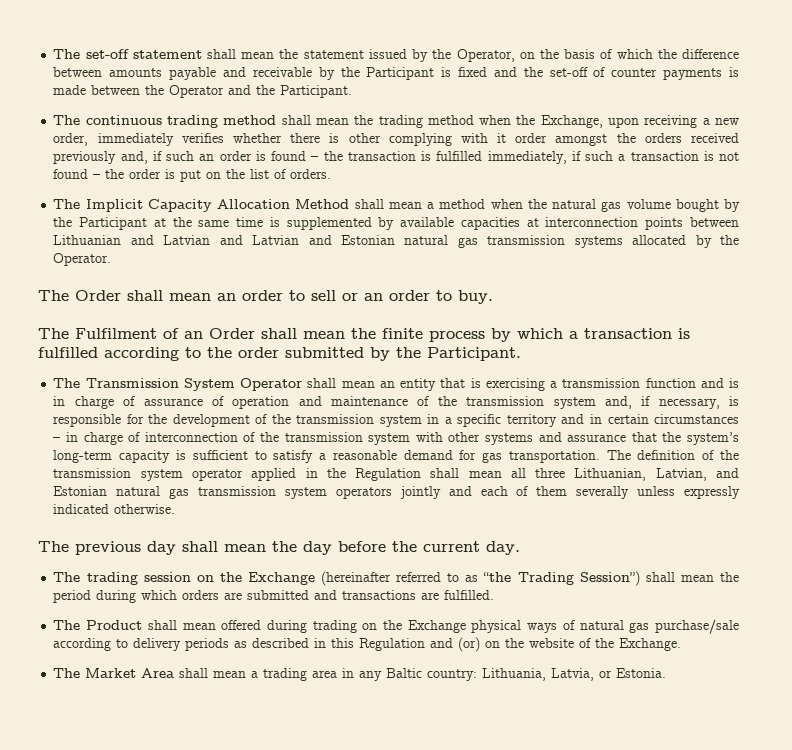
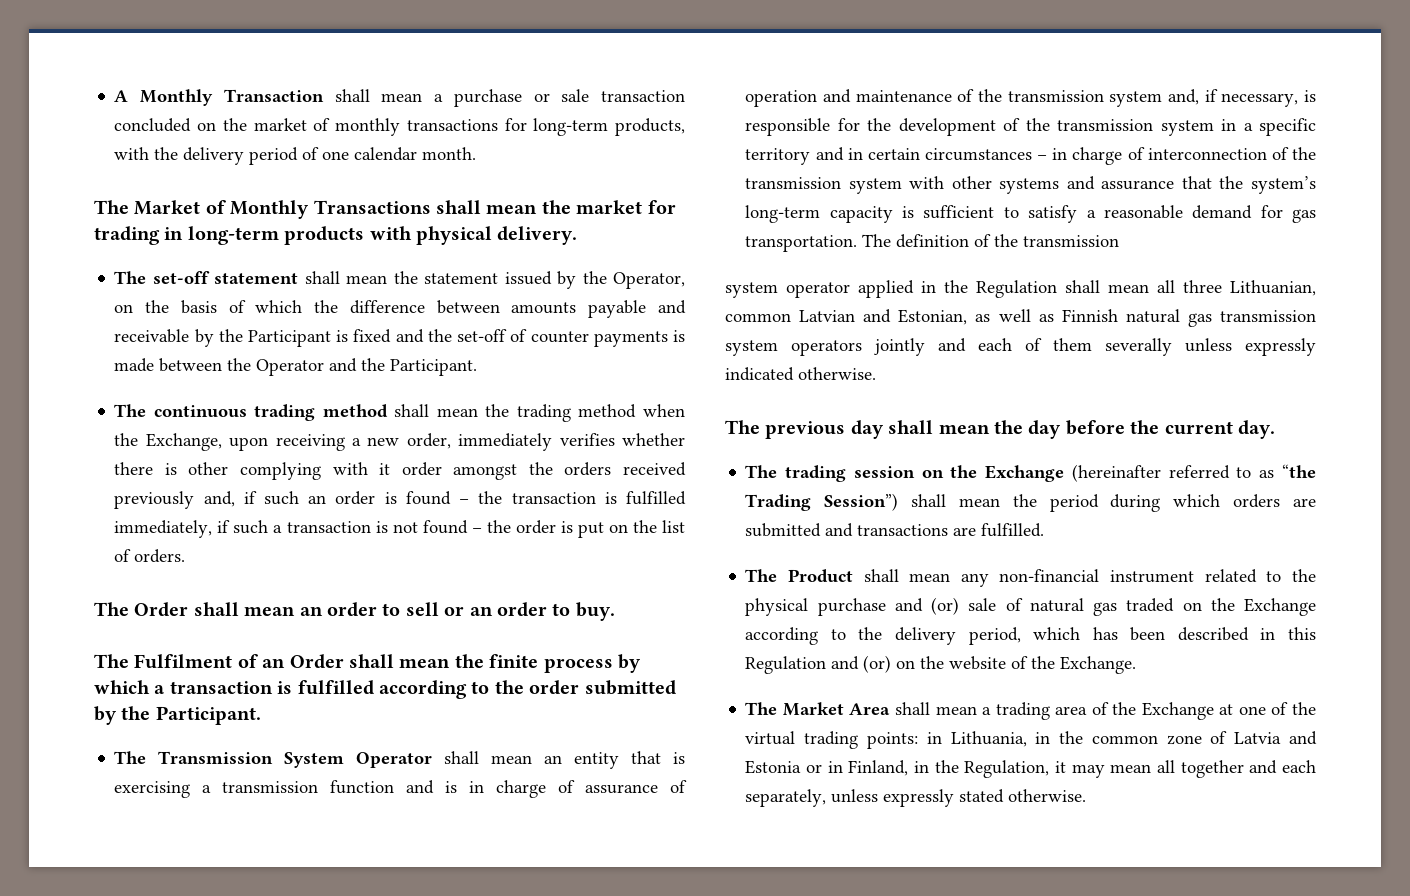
(53, 54) none -> [114,89,685,107] [114,118,685,136] [114,147,477,165] [94,200,676,219] [94,226,578,245] A Monthly Transaction shall mean a purchase or sale transaction concluded on the market of monthly transactions for long-term products, with the delivery period of one calendar month. // The Market of Monthly Transactions shall mean the market for trading in long-term products with physical delivery. //
[53,199,741,212] [53,217,740,230] [53,235,739,248] [53,253,112,266] // The Implicit Capacity Allocation Method shall mean a method when the natural gas volume bought by the Participant at the same time is supplemented by available capacities at interconnection points between Lithuanian and Latvian and Latvian and Estonian natural gas transmission systems allocated by the Operator. -> (186, 556) none
(132, 473) none -> (1120, 241) //
[655,468,739,481] [53,486,108,496] Latvian, and Estonian -> [725,309,1118,325] common Latvian and Estonian, as well as Finnish
[221,619,740,634] [53,638,248,651] offered during trading on the Exchange physical ways of natural gas purchase/sale according to delivery periods as -> [960,569,1316,587] [745,597,1316,616] [745,627,1166,645] any non-financial instrument related to the physical purchase and (or) sale of natural gas traded on the Exchange according to the delivery period, which has been
[342,668,667,681] in any Baltic country: Lithuania, Latvia, or Estonia. -> [1091,702,1316,720] [745,731,1317,749] [745,760,1316,778] [745,789,1087,807] of the Exchange at one of the virtual trading points: in Lithuania, in the common zone of Latvia and Estonia or in Finland, in the Regulation, it may mean all together and each separately, unless expressly stated otherwise.

